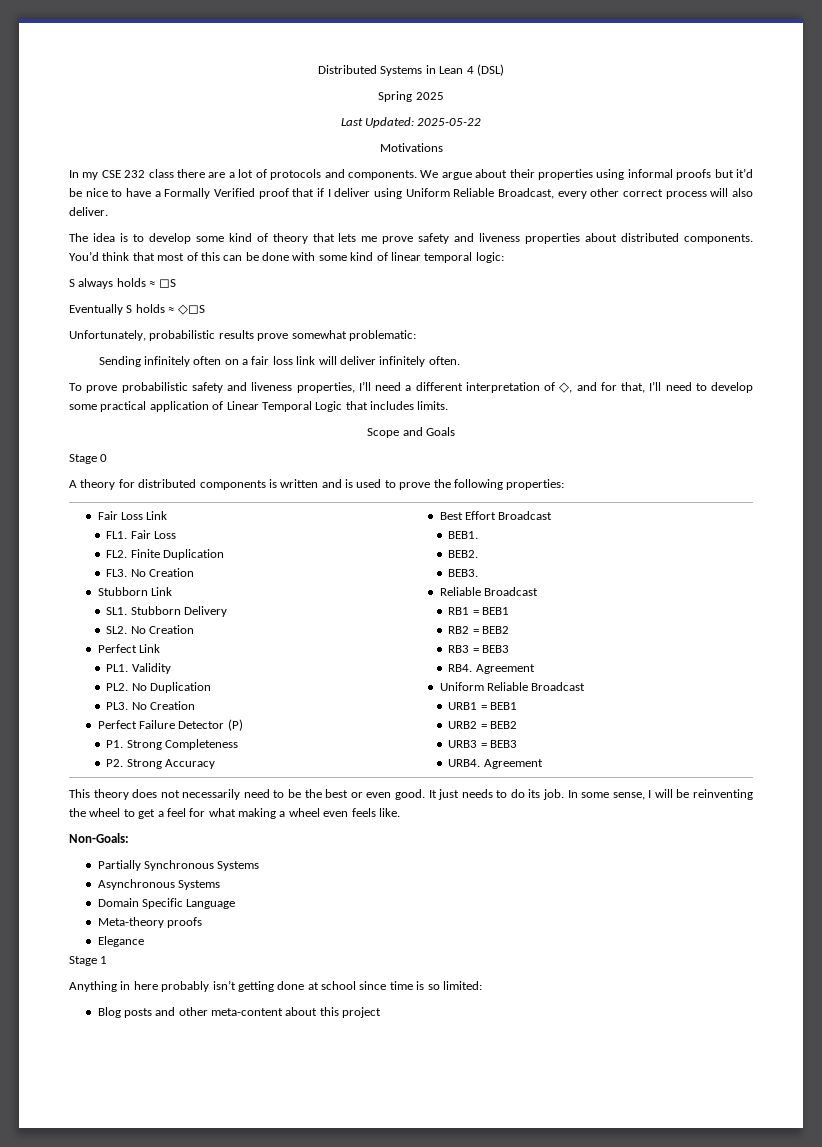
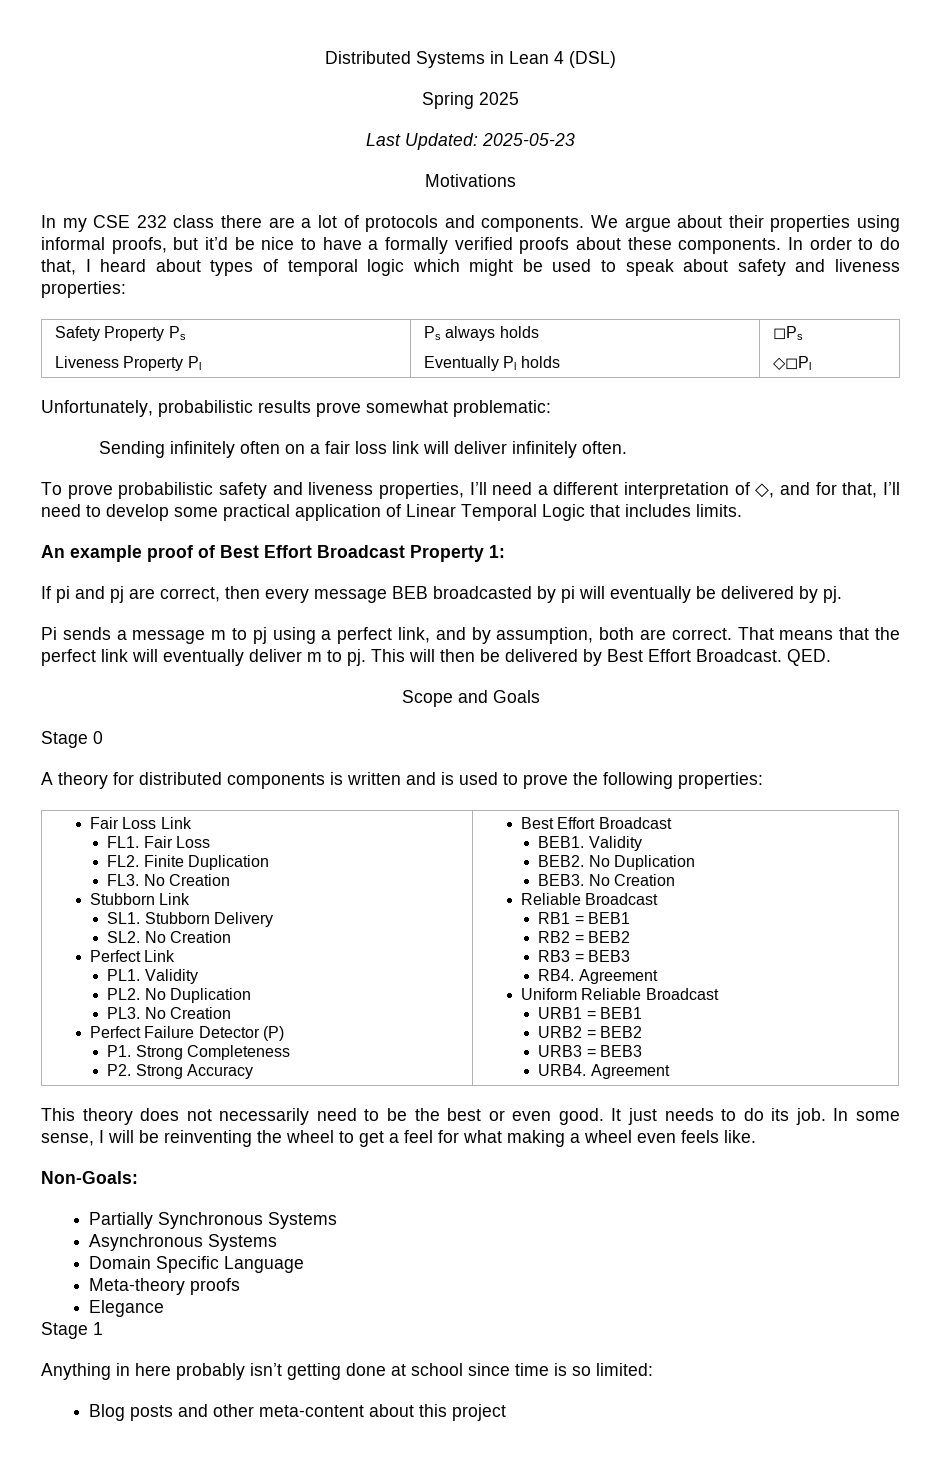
[417,118,482,126] 2025-05-22 -> [482,133,575,146] 2025-05-23
[676,169,712,180] proofs -> [111,237,167,254] proofs,
[164,188,753,199] [69,207,108,216] [69,233,754,244] [69,251,504,263] [69,278,176,289] [69,304,205,315] Formally Verified proof that if I deliver using Uniform Reliable Broadcast, every other correct process will also deliver. // The idea is to develop some kind of theory that lets me prove safety and liveness properties about distributed components. You’d think that most of this can be done with some kind of linear temporal logic: // S always holds ≈ ◻S // Eventually S holds ≈ ◇◻S -> [385,237,900,254] [41,259,900,276] [41,281,126,298] [54,326,186,341] [54,356,201,371] [423,326,539,341] [423,356,560,371] [772,326,803,340] [772,356,811,370] formally verified proofs about these components. In order to do that, I heard about types of temporal logic which might be used to speak about safety and liveness properties: // Safety Property Ps // Liveness Property Pl | Ps always holds // Eventually Pl holds | ◻Ps // ◇◻Pl
(449, 405) none -> [41,545,505,562] [41,586,842,603] [41,627,900,644] [41,649,831,666] // An example proof of Best Effort Broadcast Property 1: // If pi and pj are correct, then every message BEB broadcasted by pi will eventually be delivered by pj. // Pi sends a message m to pj using a perfect link, and by assumption, both are correct. That means that the perfect link will eventually deliver m to pj. This will then be delivered by Best Effort Broadcast. QED.
(479, 535) none -> [588,836,642,851] Validity
(479, 554) none -> [588,855,696,870] No Duplication
(479, 573) none -> [588,874,676,886] No Creation

